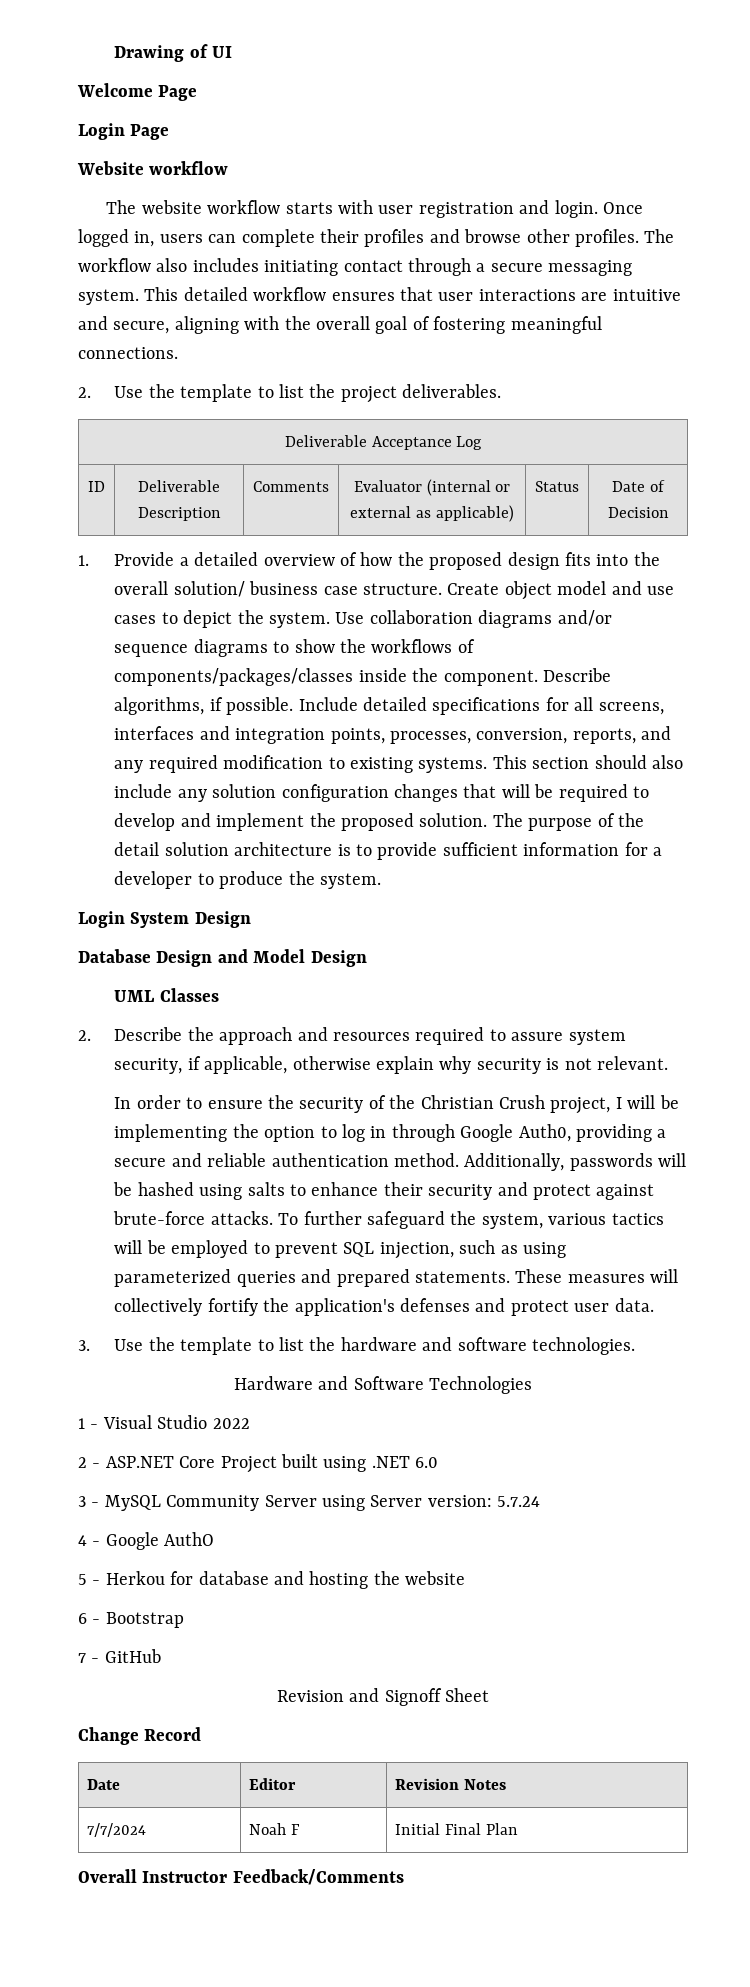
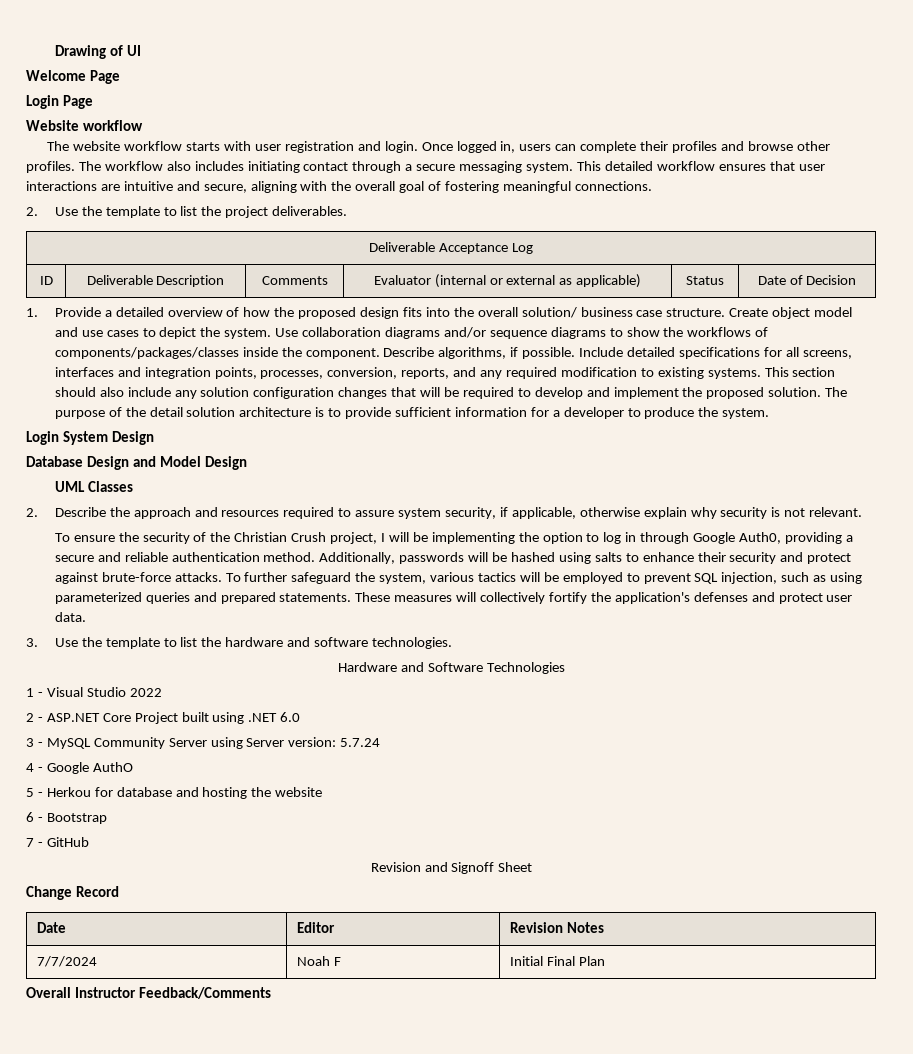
[114,1095,203,1109] In order to -> [54,533,70,542] To

